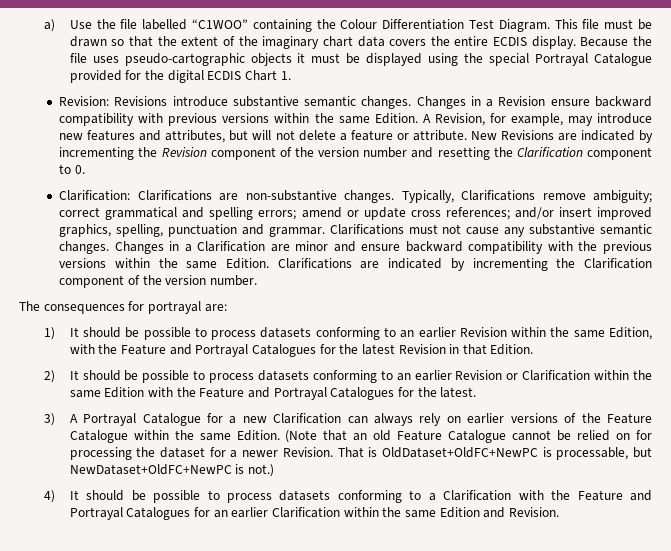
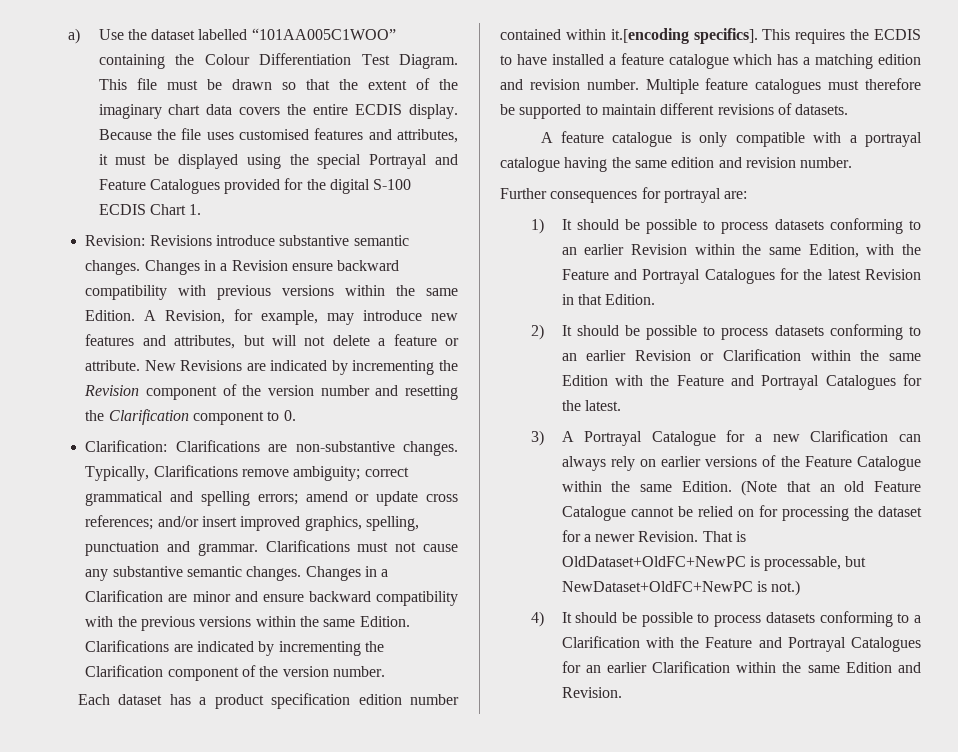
[120,19,248,30] file labelled “C1WOO” -> [151,28,396,40] dataset labelled “101AA005C1WOO”
[124,53,292,66] pseudo-cartographic objects -> [238,128,458,143] customised features and attributes,
[594,53,652,66] Catalogue -> [435,154,458,165] [98,179,220,194] and Feature Catalogues
(204, 76) none -> [373,179,412,190] S-100
[19,301,40,311] The -> [77,693,459,709] [500,28,921,44] [500,53,921,69] [500,78,921,94] [500,103,849,119] [540,131,922,147] [500,157,853,172] [500,188,547,199] Each dataset has a product specification edition number contained within it.[encoding specifics]. This requires the ECDIS to have installed a feature catalogue which has a matching edition and revision number. Multiple feature catalogues must therefore be supported to maintain different revisions of datasets. // A feature catalogue is only compatible with a portrayal catalogue having the same edition and revision number. // Further

